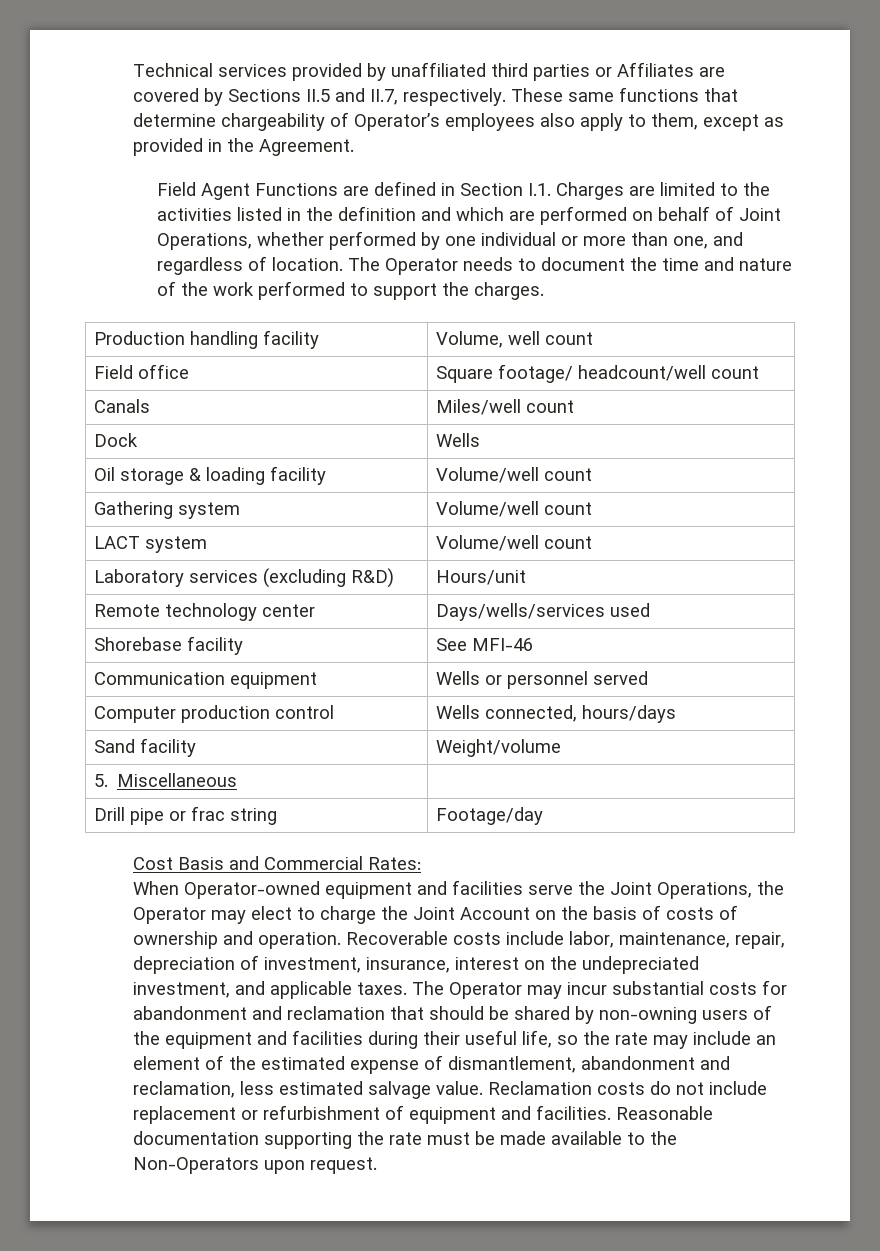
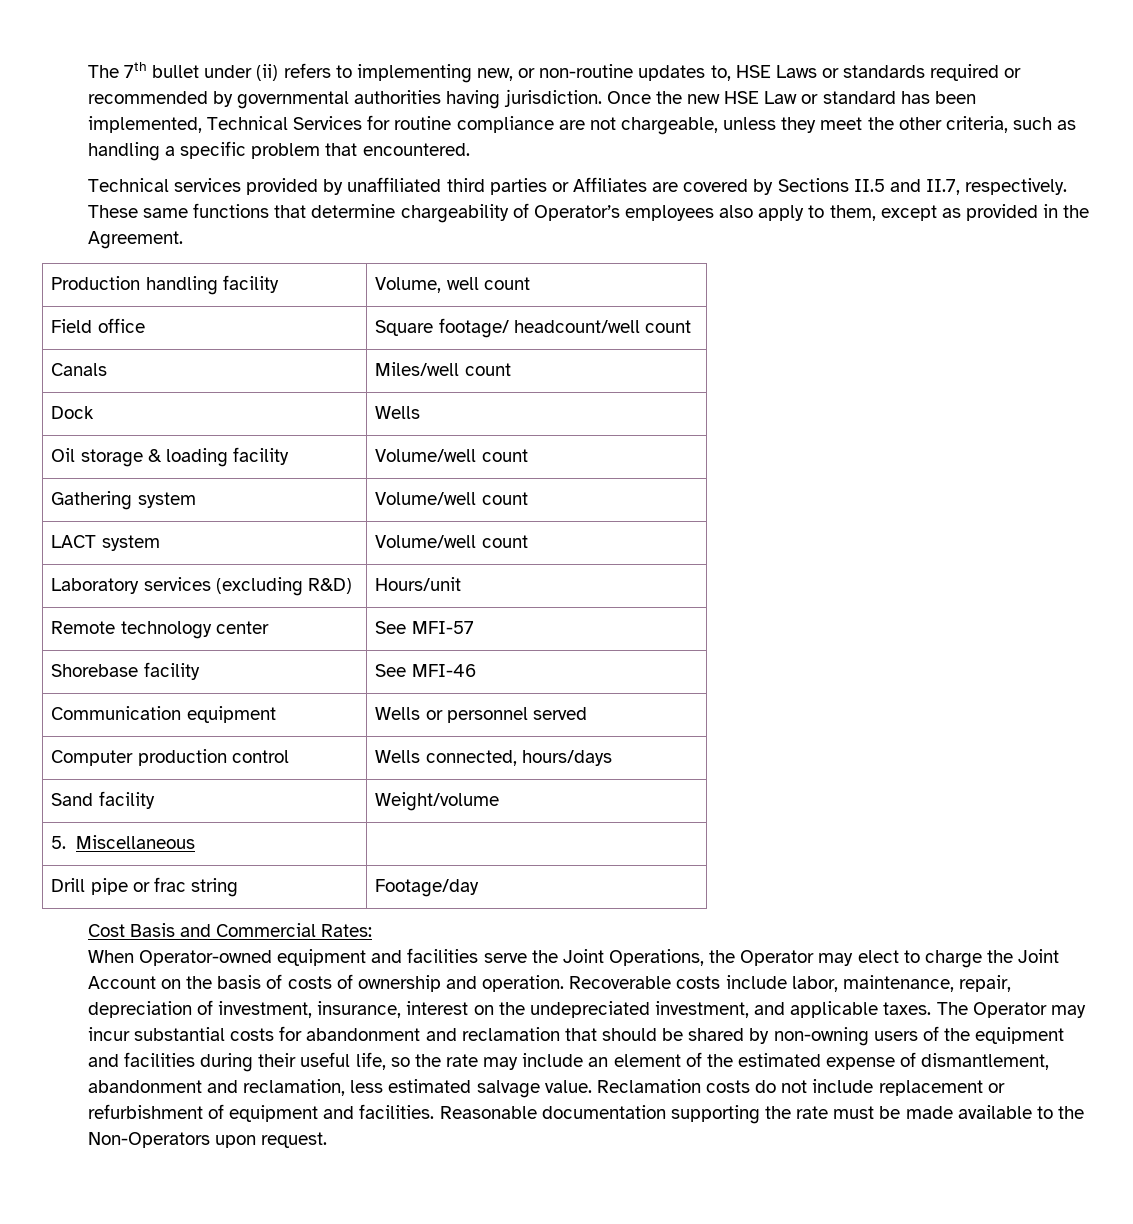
(133, 70) none -> [87,62,1022,83] [87,89,976,109] [87,115,1077,135] [87,141,470,161] The 7th bullet under (ii) refers to implementing new, or non-routine updates to, HSE Laws or standards required or recommended by governmental authorities having jurisdiction. Once the new HSE Law or standard has been implemented, Technical Services for routine compliance are not chargeable, unless they meet the other criteria, such as handling a specific problem that encountered. //
[157,181,771,200] [157,206,782,225] [157,231,744,250] [157,256,793,275] [157,281,545,300] // Field Agent Functions are defined in Section I.1. Charges are limited to the activities listed in the definition and which are performed on behalf of Joint Operations, whether performed by one individual or more than one, and regardless of location. The Operator needs to document the time and nature of the work performed to support the charges. -> (183, 240) none
[435,603,650,621] Days/wells/services used -> [375,621,474,634] See MFI-57

